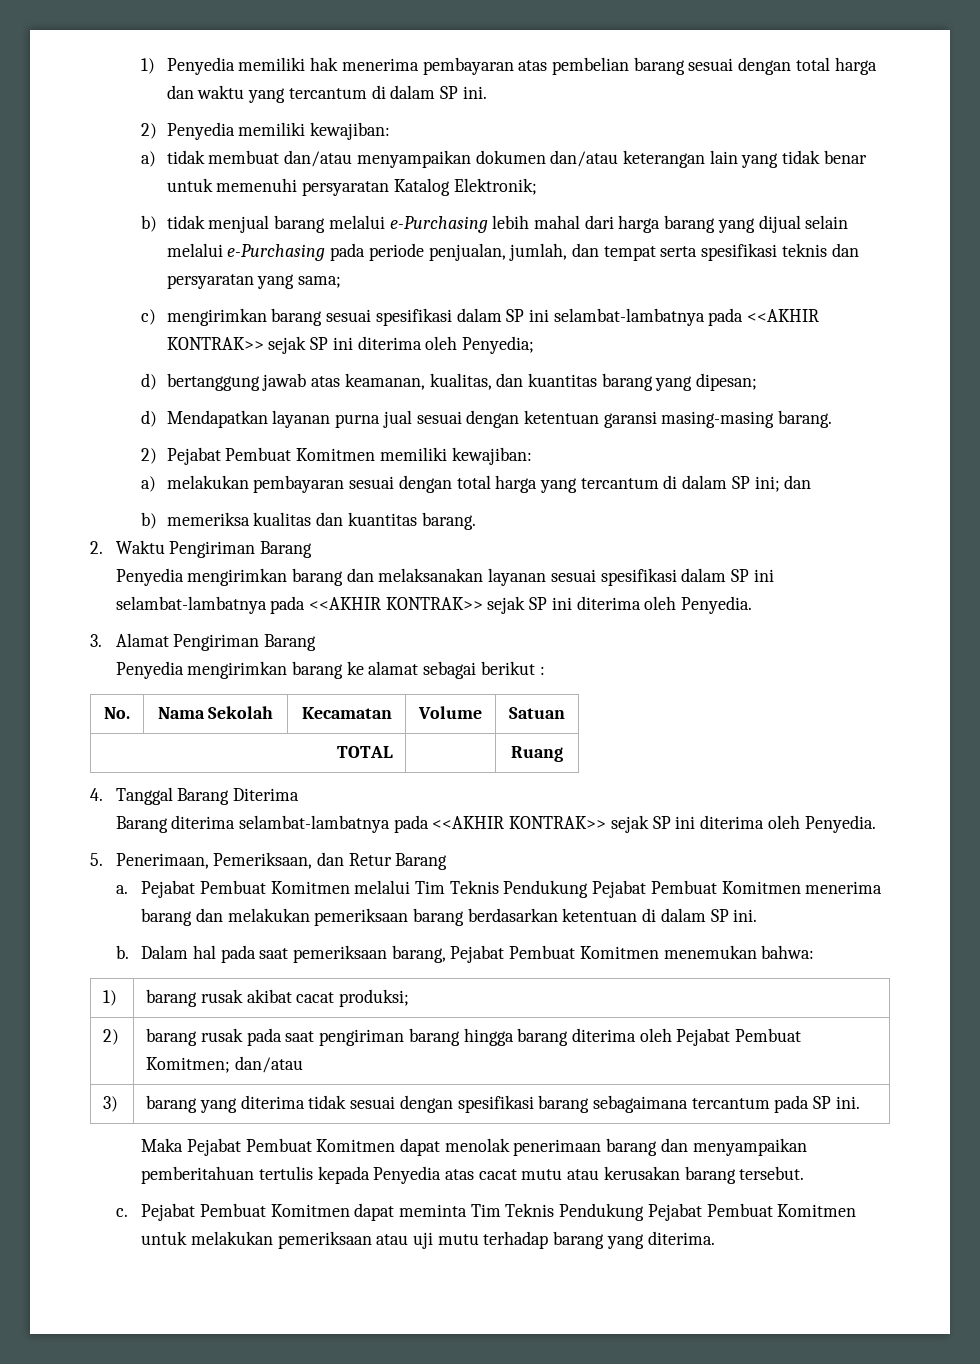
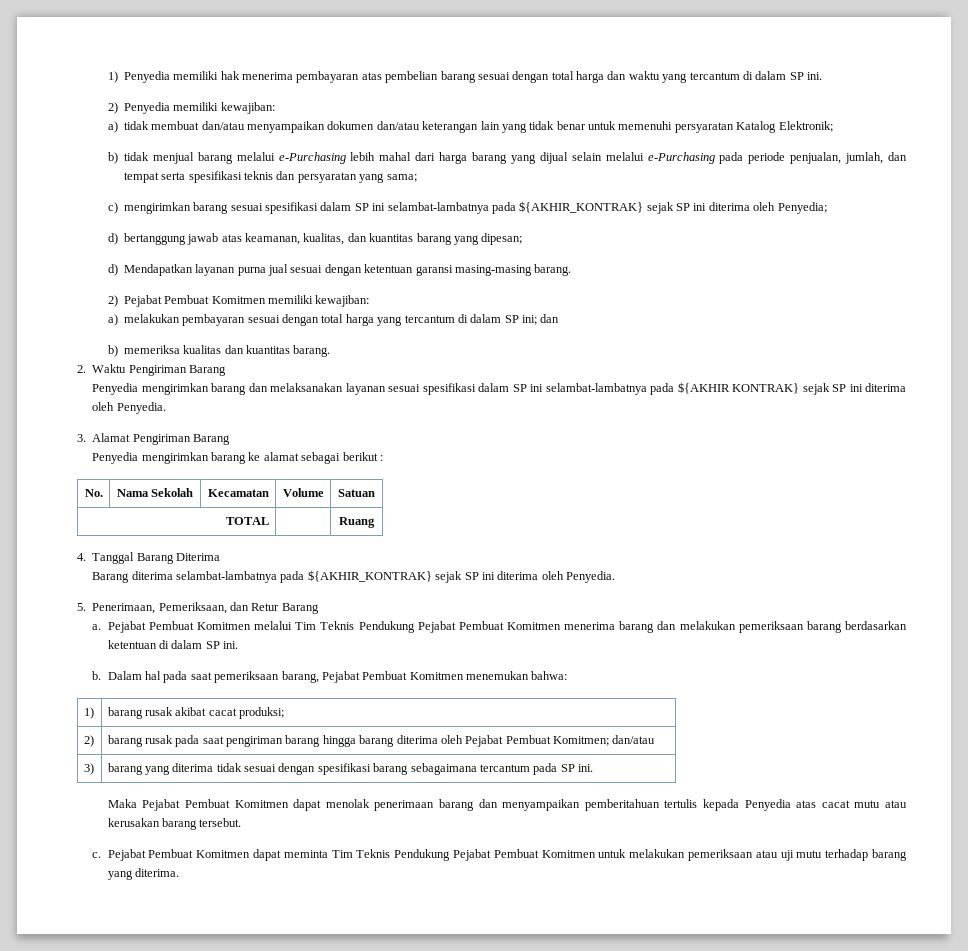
[747,309,820,322] [166,337,264,350] <<AKHIR KONTRAK>> -> [519,201,644,213] ${AKHIR_KONTRAK}
[308,597,483,610] <<AKHIR KONTRAK>> -> [677,382,800,394] ${AKHIR KONTRAK}
[432,816,607,829] <<AKHIR KONTRAK>> -> [307,570,432,582] ${AKHIR_KONTRAK}

